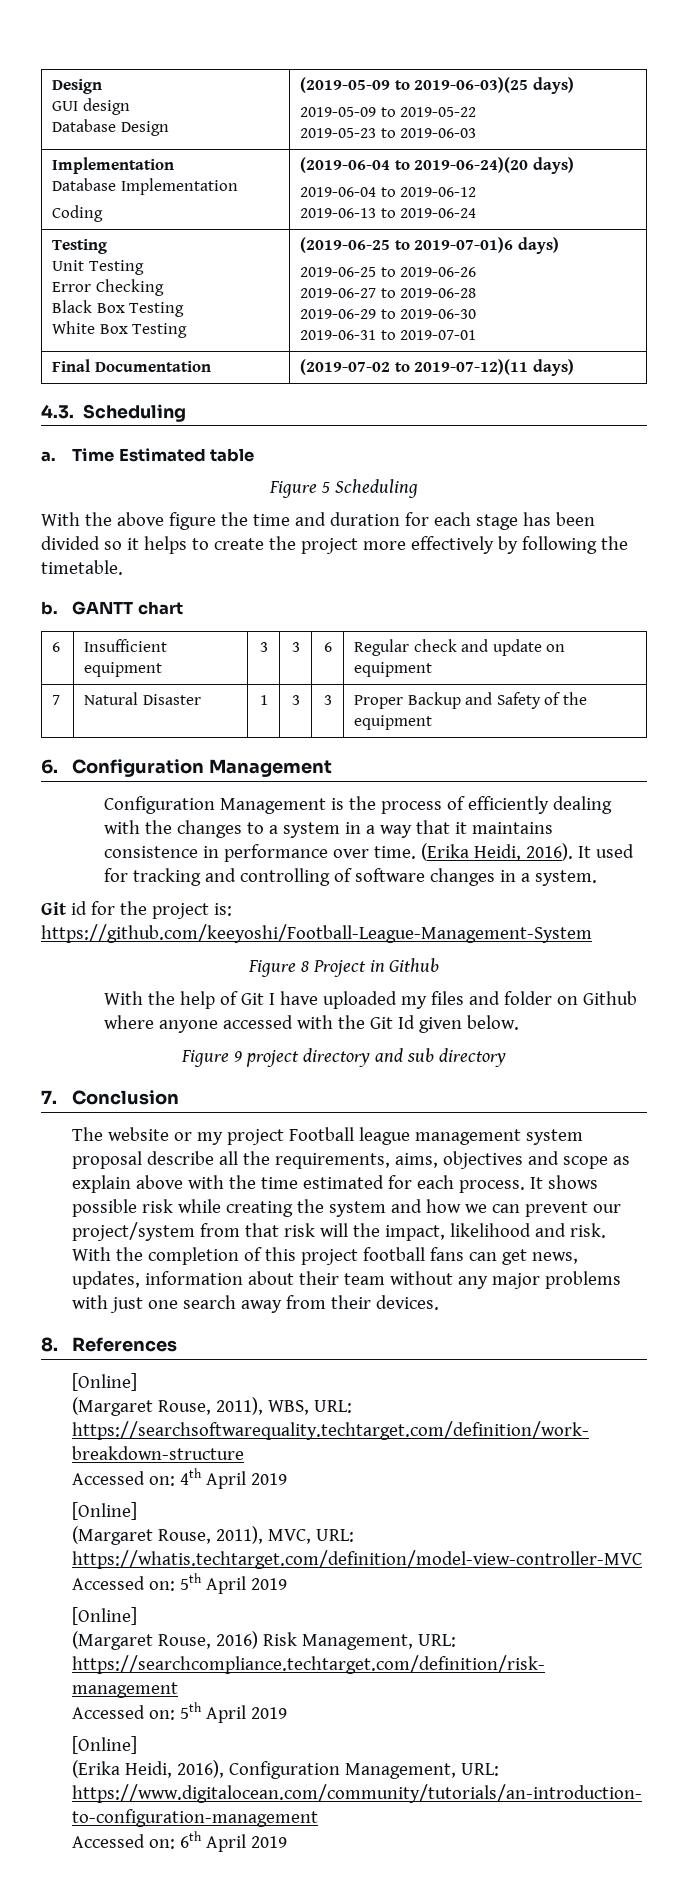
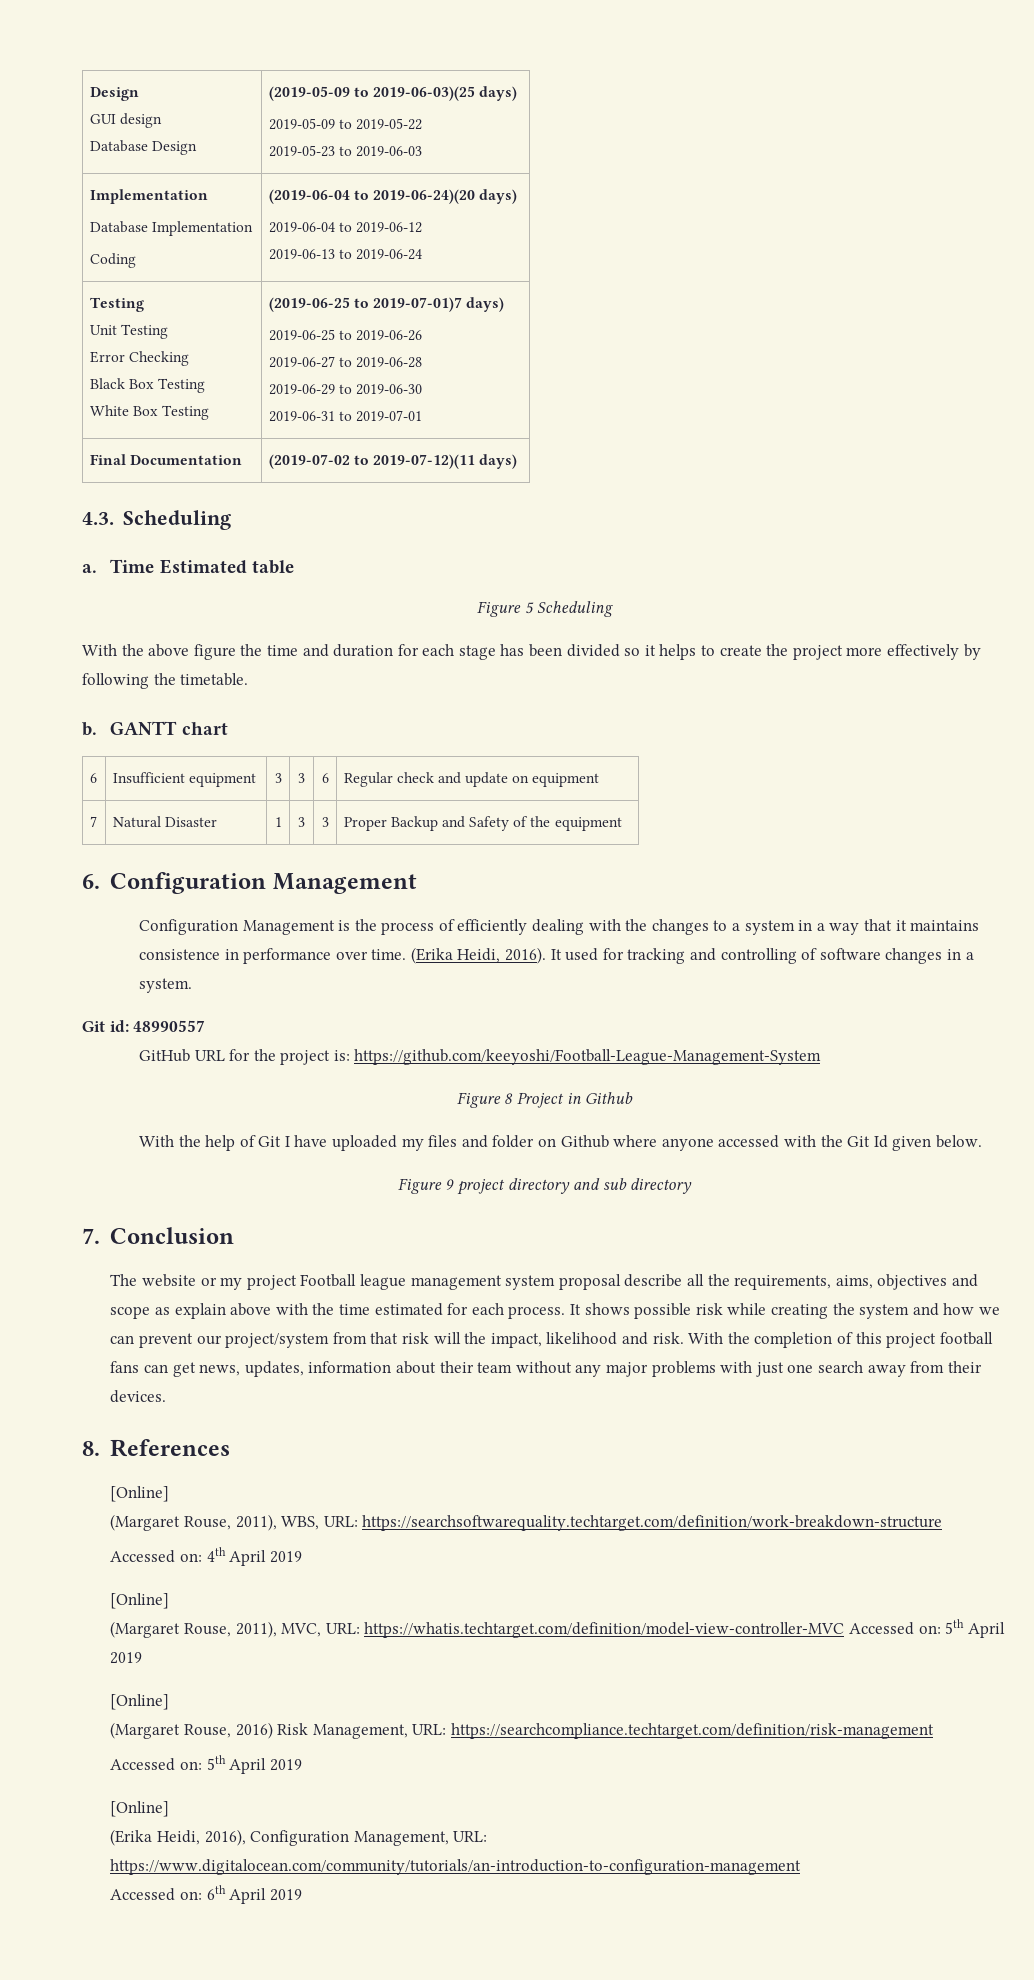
[414,237,514,253] 2019-07-01)6 -> [372,297,462,312] 2019-07-01)7
[70,901,87,915] id -> [109,1020,206,1032] [138,1049,225,1062] id: 48990557 // GitHub URL

